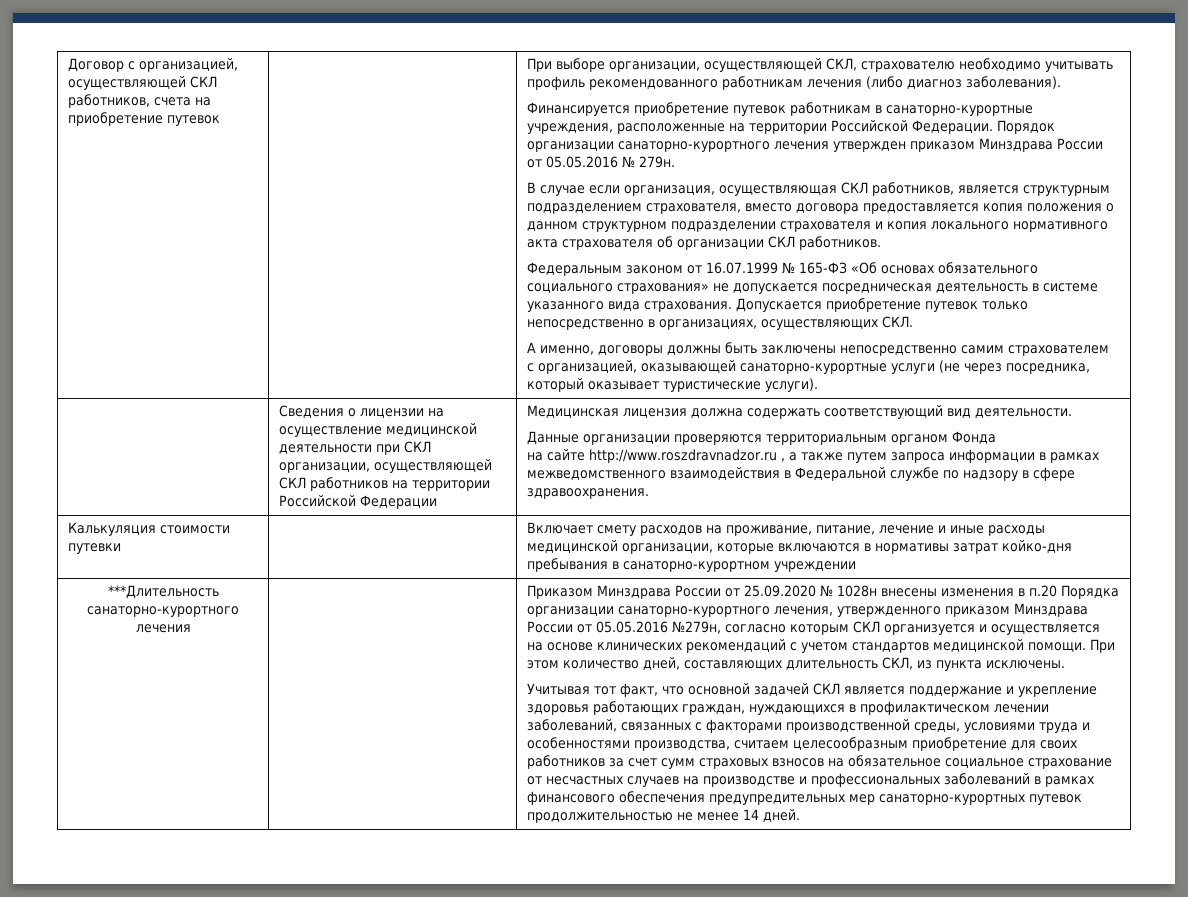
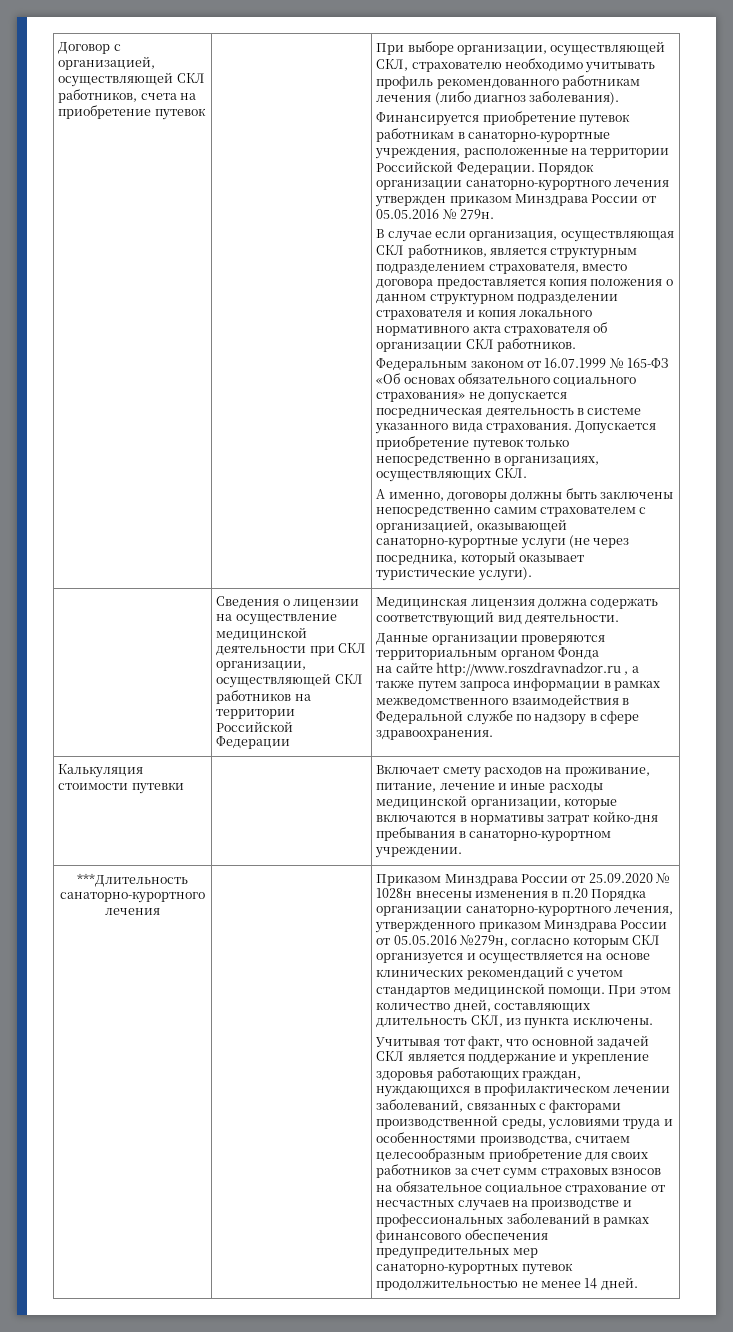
[774,561,857,572] учреждении -> [375,846,463,858] учреждении.

